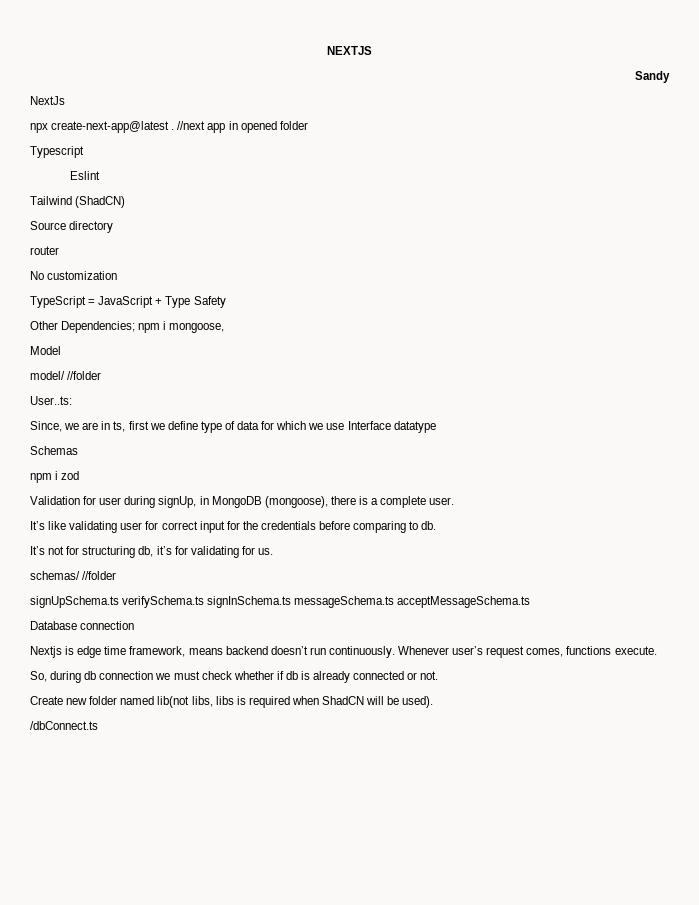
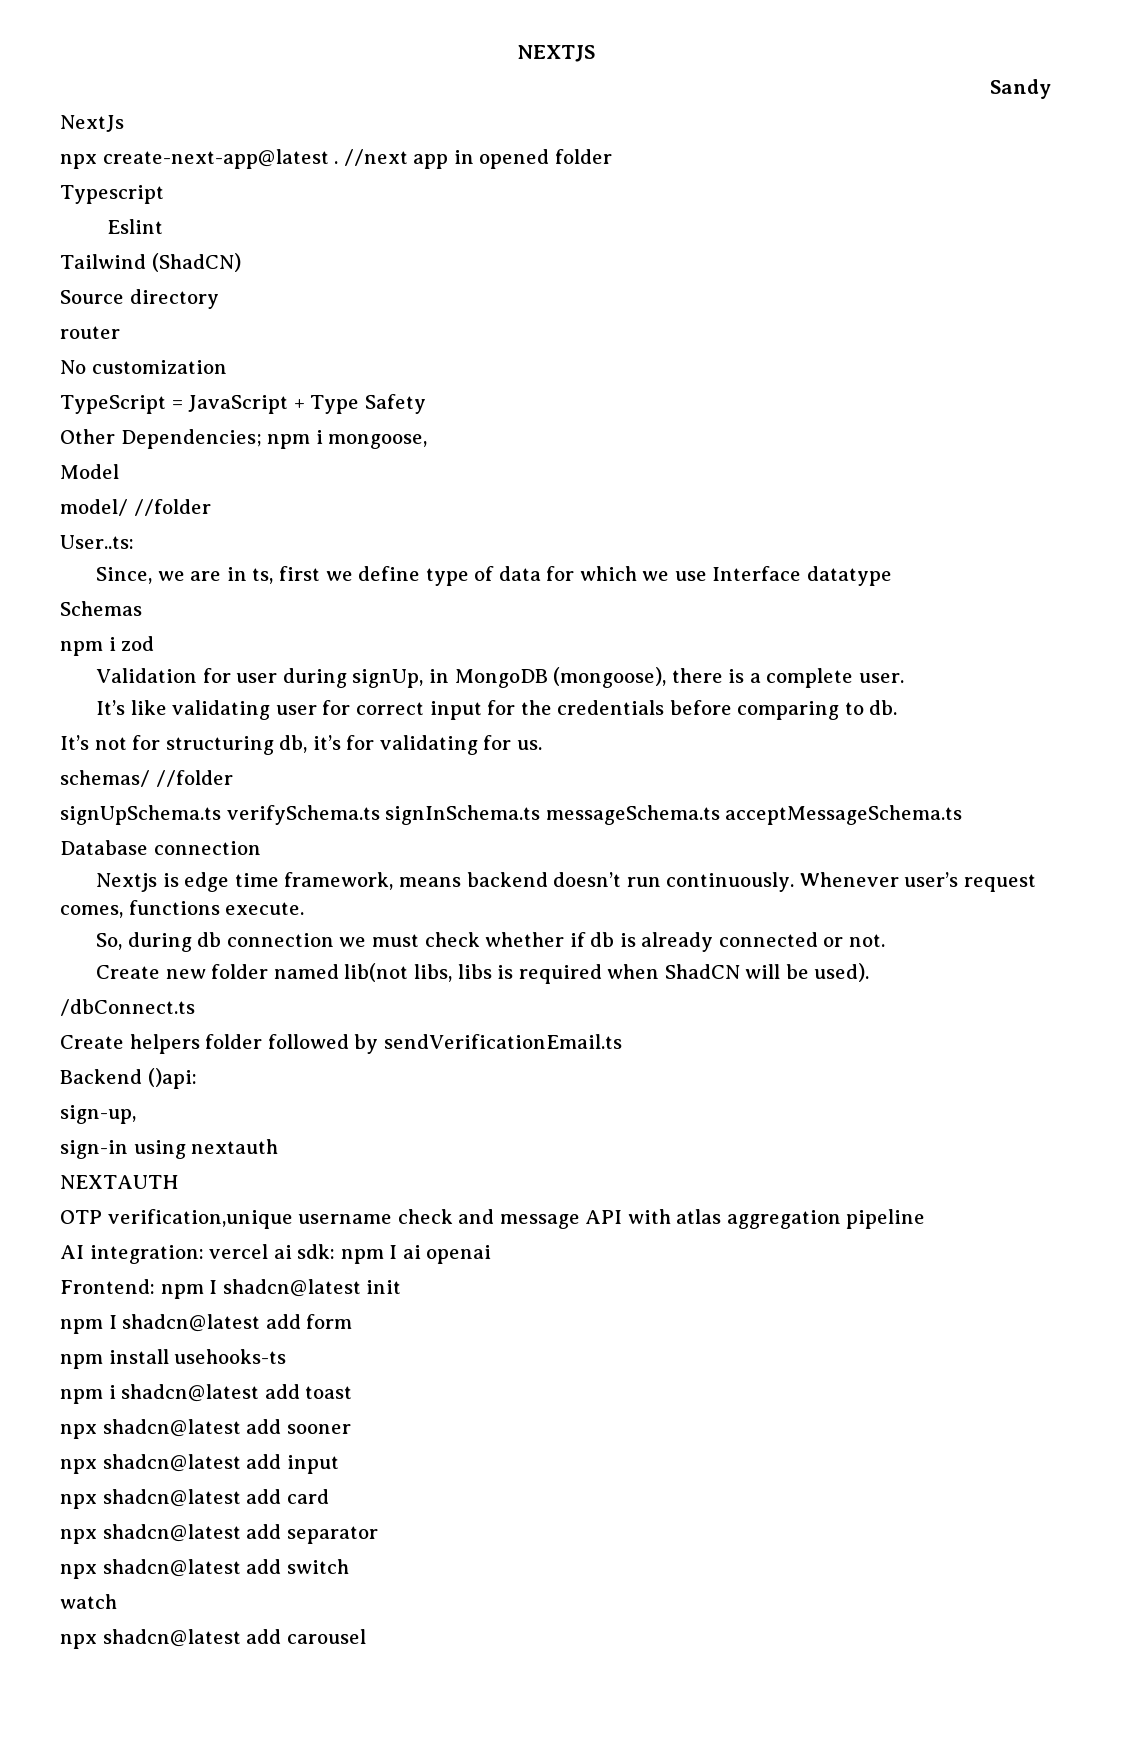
(98, 725) none -> [60,1034,622,1054] [60,1068,197,1089] [60,1105,136,1124] [60,1139,279,1159] [60,1175,178,1189] [60,1209,926,1229] [60,1244,492,1264] [60,1279,402,1299] [60,1314,353,1334] [60,1349,287,1369] [60,1384,353,1404] [60,1419,351,1439] [60,1454,339,1474] [60,1489,329,1509] [60,1524,378,1544] [60,1559,349,1579] [60,1594,117,1609] [60,1629,366,1649] // Create helpers folder followed by sendVerificationEmail.ts // Backend ()api: // sign-up, // sign-in using nextauth // NEXTAUTH // OTP verification,unique username check and message API with atlas aggregation pipeline // AI integration: vercel ai sdk: npm I ai openai // Frontend: npm I shadcn@latest init // npm I shadcn@latest add form // npm install usehooks-ts // npm i shadcn@latest add toast // npx shadcn@latest add sooner // npx shadcn@latest add input // npx shadcn@latest add card // npx shadcn@latest add separator // npx shadcn@latest add switch // watch // npx shadcn@latest add carousel

